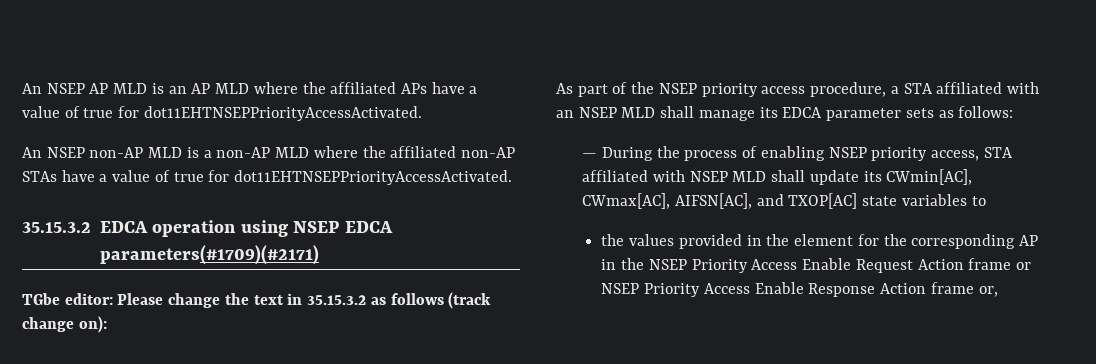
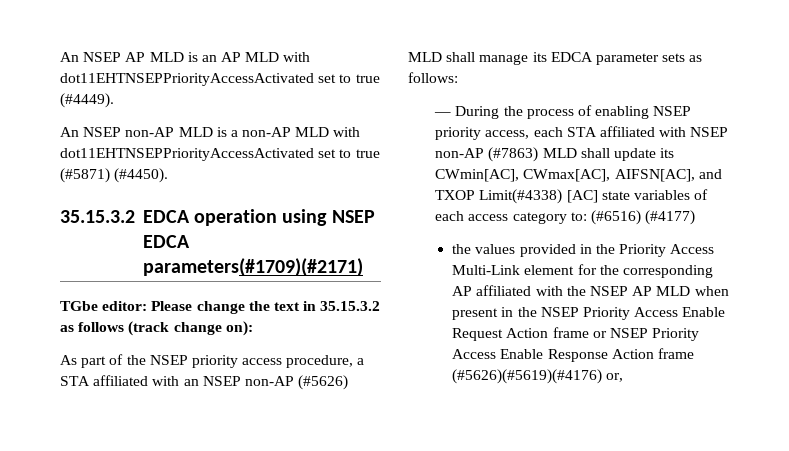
[253,82,478,94] [22,106,422,121] where the affiliated APs have a value of true for dot11EHTNSEPPriorityAccessActivated. -> [283,52,311,62] [60,73,380,86] [60,93,114,108] with dot11EHTNSEPPriorityAccessActivated set to true (#4449).
[313,146,515,158] [22,170,513,185] where the affiliated non-AP STAs have a value of true for dot11EHTNSEPPriorityAccessActivated. -> [333,127,361,137] [60,148,380,161] [60,168,169,183] with dot11EHTNSEPPriorityAccessActivated set to true (#5871) (#4450).
(617, 112) none -> [244,375,349,390] non-AP (#5626)
(979, 155) none -> [533,127,563,137] each
(728, 176) none -> [435,147,539,162] non-AP (#7863)
[788,193,986,209] TXOP[AC] state variables to -> [435,189,709,204] [435,210,696,225] TXOP Limit(#4338) [AC] state variables of each access category to: (#6516) (#4177)
(790, 240) none -> [619,244,715,257] [452,265,521,275] Priority Access Multi-Link
(1038, 240) none -> [476,285,729,296] [452,308,499,320] affiliated with the NSEP AP MLD when present
(974, 288) none -> [452,369,603,384] (#5626)(#5619)(#4176)

